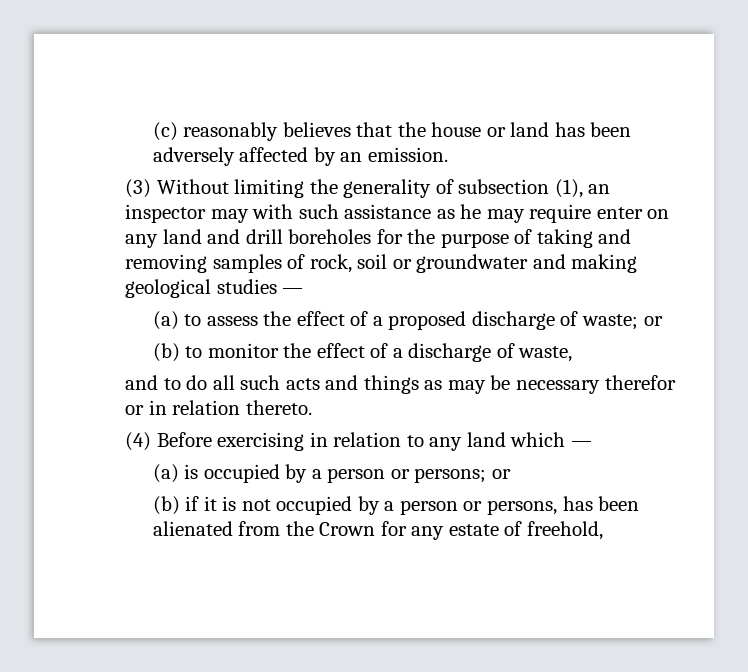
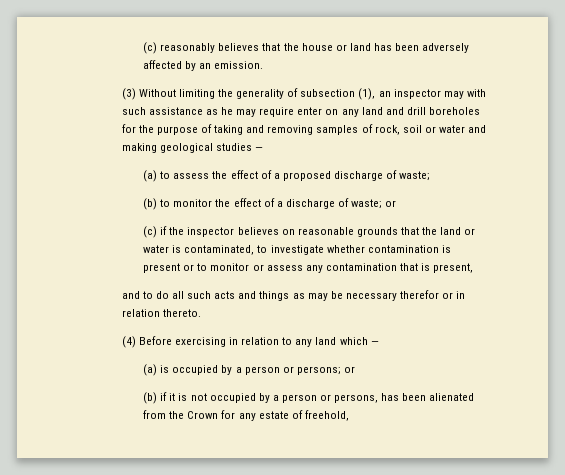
[416,254,529,273] groundwater -> [439,125,466,133] water
[643,316,663,326] or -> (431, 176) none
[518,346,573,362] waste, -> [351,199,397,209] [143,226,476,238] [143,245,451,255] [143,263,474,273] waste; or // (c) if the inspector believes on reasonable grounds that the land or water is contaminated, to investigate whether contamination is present or to monitor or assess any contamination that is present,

